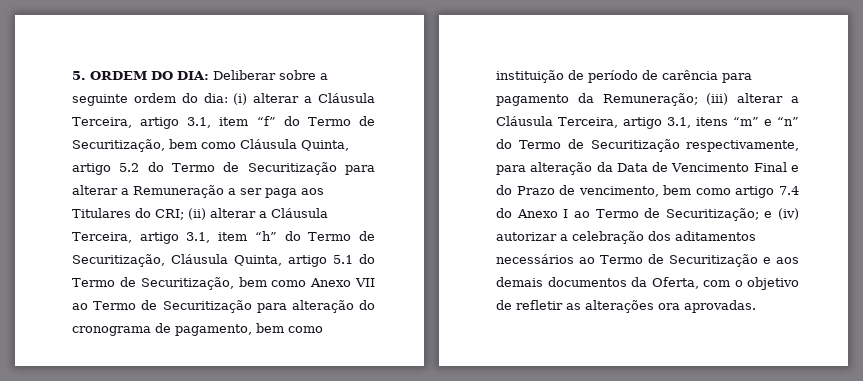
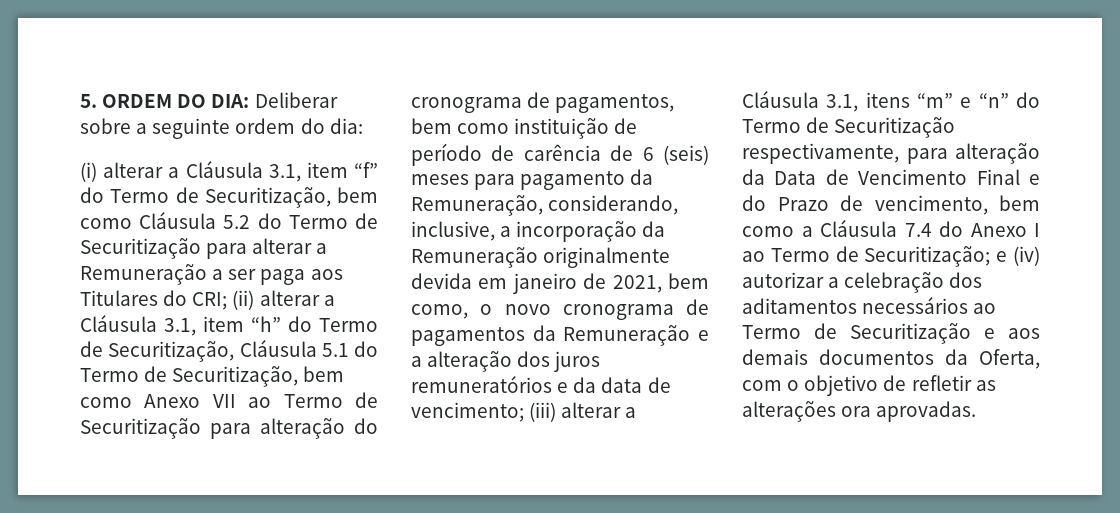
(228, 98) none -> (363, 126) //
[72,117,180,129] Terceira, artigo -> (263, 169) none
[301,140,349,151] [72,163,111,175] Quinta, artigo -> (217, 220) none
[72,232,179,244] Terceira, artigo -> (157, 323) none
[234,255,327,267] Quinta, artigo -> (317, 348) none
[175,324,252,336] pagamento, -> [555,94,675,113] pagamentos,
[722,73,752,83] [496,93,698,106] para pagamento da Remuneração; -> [610,145,709,165] [411,169,654,190] [411,195,679,216] [411,221,666,242] [411,247,671,268] [411,273,709,294] [411,299,709,320] [411,325,709,346] [411,351,601,372] [411,376,671,393] [411,402,524,422] de 6 (seis) meses para pagamento da Remuneração, considerando, inclusive, a incorporação da Remuneração originalmente devida em janeiro de 2021, bem como, o novo cronograma de pagamentos da Remuneração e a alteração dos juros remuneratórios e da data de vencimento;
[558,117,662,129] Terceira, artigo -> (819, 99) none
[735,186,775,198] artigo -> [801,220,897,237] a Cláusula

